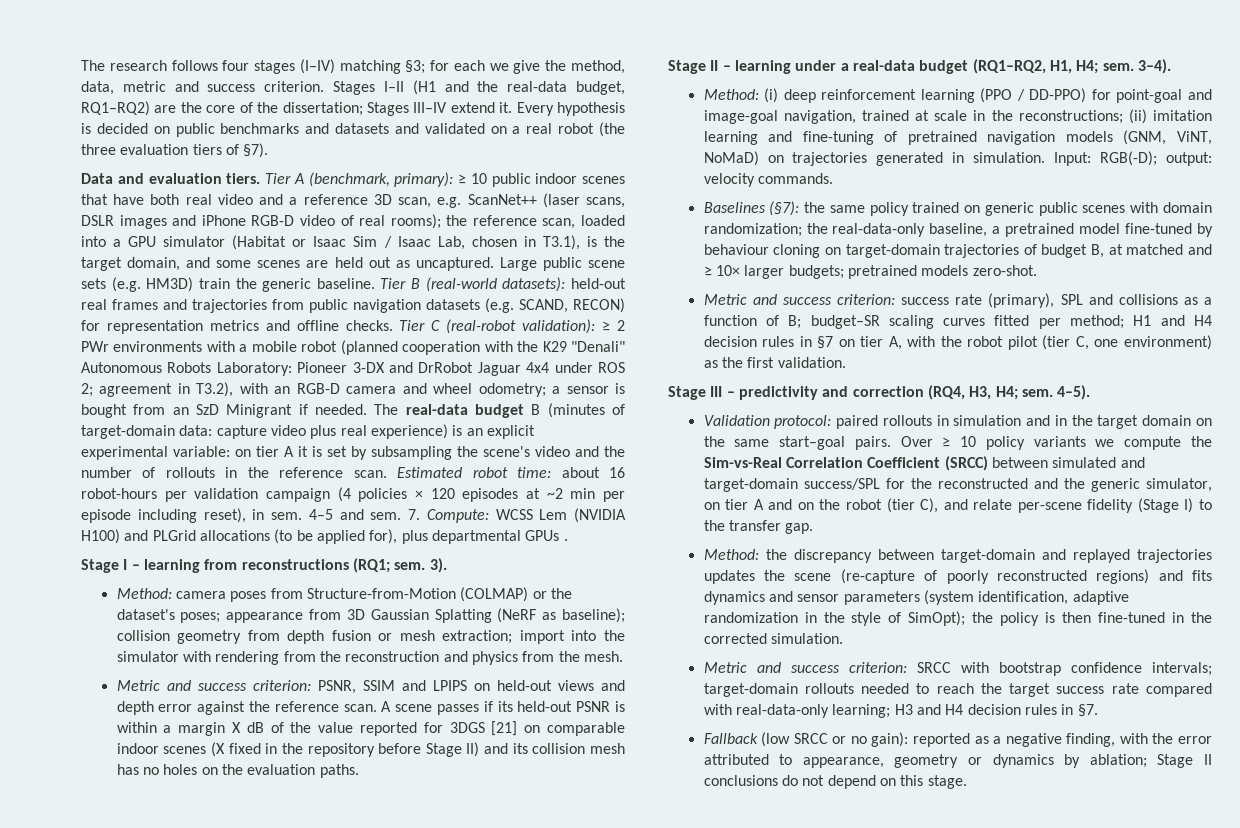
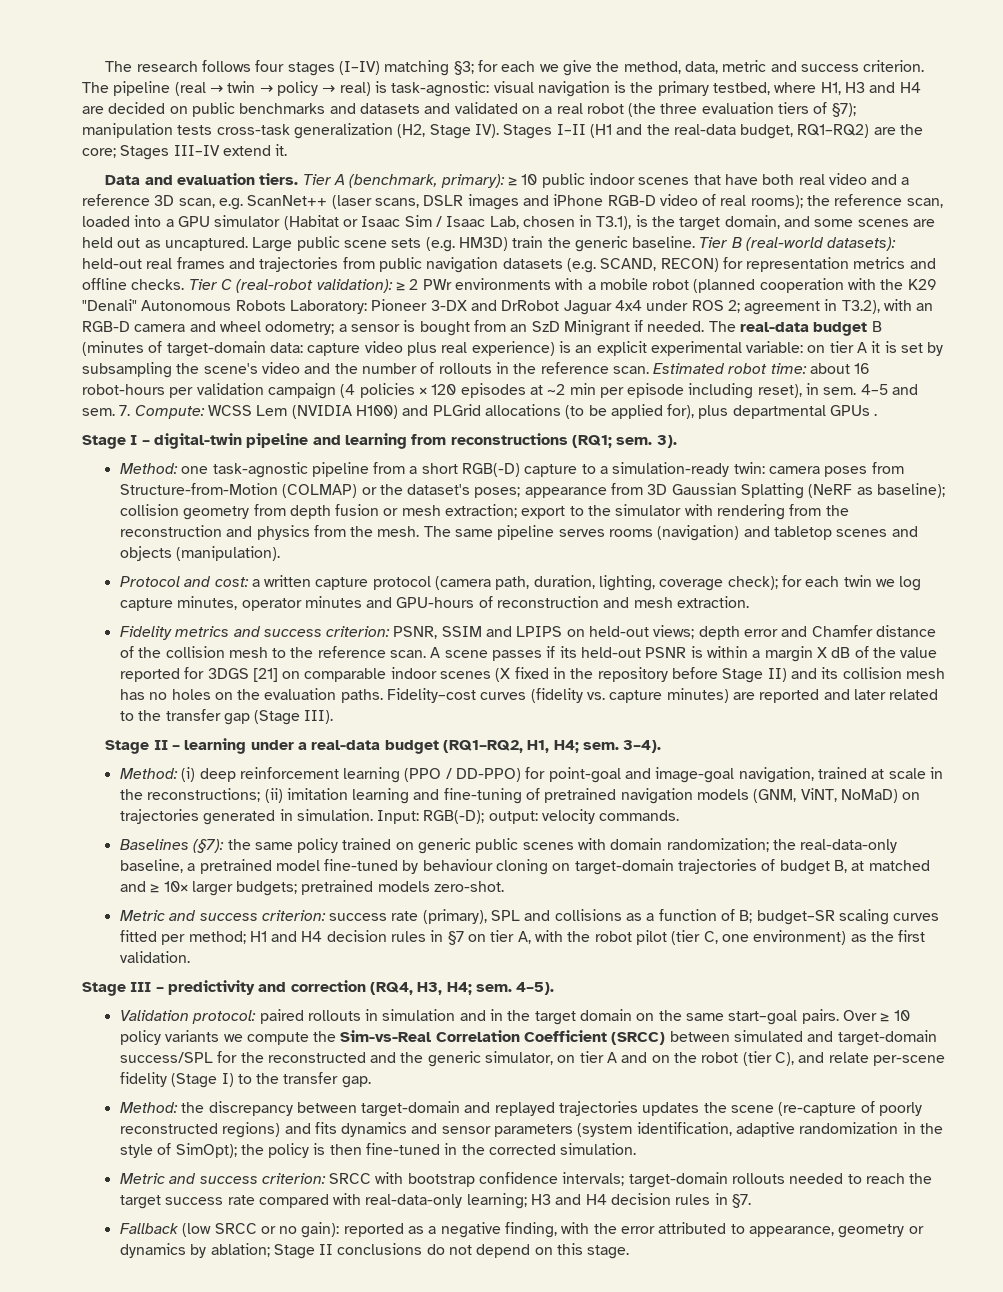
[333,80,625,95] [81,101,625,116] [81,123,91,134] Stages I–II (H1 and the real-data budget, RQ1–RQ2) are the core of the dissertation; Stages III–IV extend it. Every hypothesis is -> [82,81,921,97] [82,106,104,114] The pipeline (real → twin → policy → real) is task-agnostic: visual navigation is the primary testbed, where H1, H3 and H4 are
[243,143,269,158] §7). -> [831,103,856,117] [82,123,924,139] [82,144,288,160] §7); manipulation tests cross-task generalization (H2, Stage IV). Stages I–II (H1 and the real-data budget, RQ1–RQ2) are the core; Stages III–IV extend it.
(140, 567) none -> [153,433,341,449] digital-twin pipeline and
(172, 593) none -> [181,462,765,478] one task-agnostic pipeline from a short RGB(-D) capture to a simulation-ready twin:
[519,630,597,644] import into -> [521,506,584,519] export to
[116,680,160,691] // Metric -> [423,525,918,541] [119,546,281,561] [119,575,922,591] [119,596,750,611] [119,626,230,640] The same pipeline serves rooms (navigation) and tabletop scenes and objects (manipulation). // Protocol and cost: a written capture protocol (camera path, duration, lighting, coverage check); for each twin we log capture minutes, operator minutes and GPU-hours of reconstruction and mesh extraction. // Fidelity metrics
[557,680,626,691] [116,701,246,715] views and depth error against -> [653,625,937,640] [119,646,287,658] views; depth error and Chamfer distance of the collision mesh to
(359, 771) none -> [387,688,939,703] [119,709,334,725] Fidelity–cost curves (fidelity vs. capture minutes) are reported and later related to the transfer gap (Stage III).

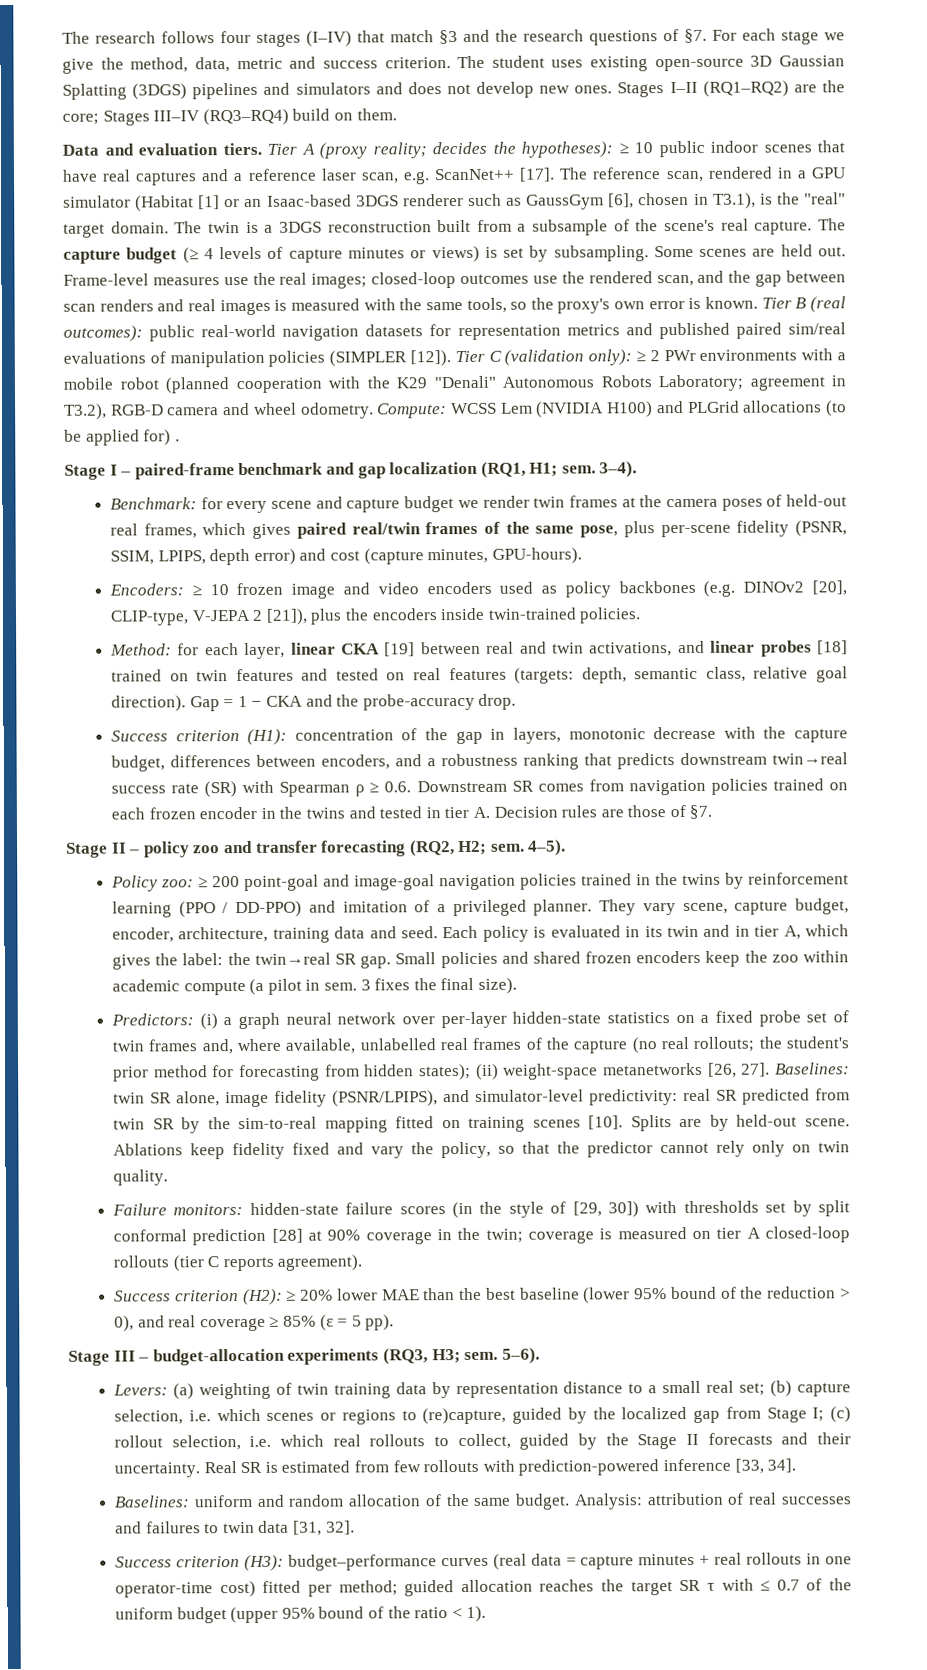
[384,60,536,76] matching §3; for each -> [357,28,819,46] that match §3 and the research questions of §7. For each stage
[113,81,921,97] [82,102,856,117] [82,123,870,139] pipeline (real → twin → policy → real) is task-agnostic: visual navigation is the primary testbed, where H1, H3 and H4 are decided on public benchmarks and datasets and validated on a real robot (the three evaluation tiers of §7); manipulation tests cross-task generalization (H2, Stage IV). Stages I–II (H1 and the real-data budget, RQ1–RQ2) -> [491,55,845,72] [62,80,789,100] student uses existing open-source 3D Gaussian Splatting (3DGS) pipelines and simulators and does not develop new ones. Stages I–II (RQ1–RQ2)
[222,144,288,156] extend it. -> [202,108,397,126] (RQ3–RQ4) build on them.
[349,174,505,188] (benchmark, primary): -> [319,141,613,159] (proxy reality; decides the hypotheses):
[762,173,867,185] both real video -> [102,169,198,186] real captures
[154,195,175,206] 3D -> [320,168,357,181] laser
[331,194,943,210] [82,215,519,230] (laser scans, DSLR images and iPhone RGB-D video of real rooms); the reference scan, loaded into a GPU simulator (Habitat or Isaac Sim / Isaac Lab, -> [519,166,846,183] [63,193,635,212] [17]. The reference scan, rendered in a GPU simulator (Habitat [1] or an Isaac-based 3DGS renderer such as GaussGym [6],
[679,215,936,231] [82,236,897,252] [82,257,936,273] [82,278,393,293] target domain, and some scenes are held out as uncaptured. Large public scene sets (e.g. HM3D) train the generic baseline. Tier B (real-world datasets): held-out real frames and trajectories from public navigation datasets (e.g. SCAND, RECON) for representation metrics and offline checks. Tier C (real-robot validation): -> [804,192,847,205] [63,218,846,238] [63,244,847,264] [63,270,847,289] [63,296,846,316] [63,322,846,342] [63,349,633,368] "real" target domain. The twin is a 3DGS reconstruction built from a subsample of the scene's real capture. The capture budget (≥ 4 levels of capture minutes or views) is set by subsampling. Some scenes are held out. Frame-level measures use the real images; closed-loop outcomes use the rendered scan, and the gap between scan renders and real images is measured with the same tools, so the proxy's own error is known. Tier B (real outcomes): public real-world navigation datasets for representation metrics and published paired sim/real evaluations of manipulation policies (SIMPLER [12]). Tier C (validation only):
[289,299,740,315] Laboratory: Pioneer 3-DX and DrRobot Jaguar 4x4 under ROS 2; -> [658,374,743,392] Laboratory;
[884,299,934,311] with an -> (107, 411) none
[265,320,882,336] [82,341,944,357] [82,362,871,378] [82,383,919,399] [82,405,131,416] odometry; a sensor is bought from an SzD Minigrant if needed. The real-data budget B (minutes of target-domain data: capture video plus real experience) is an explicit experimental variable: on tier A it is set by subsampling the scene's video and the number of rollouts in the reference scan. Estimated robot time: about 16 robot-hours per validation campaign (4 policies × 120 episodes at ~2 min per episode including reset), in sem. 4–5 and sem. 7. -> [300,402,374,419] odometry.
[667,404,871,419] for), plus departmental GPUs -> [143,429,172,446] for)
[153,433,677,449] [119,462,904,478] [119,483,946,499] [119,504,849,520] [119,525,918,541] [119,546,281,561] [119,575,922,591] [119,596,750,611] [119,625,937,640] [119,646,938,662] [119,667,945,683] [119,688,939,703] [119,709,334,725] [105,738,662,754] [119,767,236,782] digital-twin pipeline and learning from reconstructions (RQ1; sem. 3). // Method: one task-agnostic pipeline from a short RGB(-D) capture to a simulation-ready twin: camera poses from Structure-from-Motion (COLMAP) or the dataset's poses; appearance from 3D Gaussian Splatting (NeRF as baseline); collision geometry from depth fusion or mesh extraction; export to the simulator with rendering from the reconstruction and physics from the mesh. The same pipeline serves rooms (navigation) and tabletop scenes and objects (manipulation). // Protocol and cost: a written capture protocol (camera path, duration, lighting, coverage check); for each twin we log capture minutes, operator minutes and GPU-hours of reconstruction and mesh extraction. // Fidelity metrics and success criterion: PSNR, SSIM and LPIPS on held-out views; depth error and Chamfer distance of the collision mesh to the reference scan. A scene passes if its held-out PSNR is within a margin X dB of the value reported for 3DGS [21] on comparable indoor scenes (X fixed in the repository before Stage II) and its collision mesh has no holes on the evaluation paths. Fidelity–cost curves (fidelity vs. capture minutes) are reported and later related to the transfer gap (Stage III). // Stage II – learning under a real-data budget (RQ1–RQ2, H1, H4; sem. 3–4). // Method: (i) deep -> [134,461,638,480] [110,494,848,514] [110,520,847,539] [110,547,582,566] [109,580,848,599] [110,607,642,626] [110,640,848,659] [111,666,848,684] [111,693,517,712] [111,726,848,745] [111,752,848,772] [111,778,848,798] [111,804,713,820] [66,839,567,858] [111,872,745,892] paired-frame benchmark and gap localization (RQ1, H1; sem. 3–4). // Benchmark: for every scene and capture budget we render twin frames at the camera poses of held-out real frames, which gives paired real/twin frames of the same pose, plus per-scene fidelity (PSNR, SSIM, LPIPS, depth error) and cost (capture minutes, GPU-hours). // Encoders: ≥ 10 frozen image and video encoders used as policy backbones (e.g. DINOv2 [20], CLIP-type, V-JEPA 2 [21]), plus the encoders inside twin-trained policies. // Method: for each layer, linear CKA [19] between real and twin activations, and linear probes [18] trained on twin features and tested on real features (targets: depth, semantic class, relative goal direction). Gap = 1 − CKA and the probe-accuracy drop. // Success criterion (H1): concentration of the gap in layers, monotonic decrease with the capture budget, differences between encoders, and a robustness ranking that predicts downstream twin→real success rate (SR) with Spearman ρ ≥ 0.6. Downstream SR comes from navigation policies trained on each frozen encoder in the twins and tested in tier A. Decision rules are those of §7. // Stage II – policy zoo and transfer forecasting (RQ2, H2; sem. 4–5). // Policy zoo: ≥ 200 point-goal and image-goal navigation policies trained in the twins by
[525,767,944,783] [119,788,921,804] [119,809,680,825] [119,838,898,854] [119,859,930,875] [119,880,505,896] [119,909,940,925] [119,930,926,945] [119,951,190,963] [82,980,555,996] [119,1009,910,1025] [119,1030,937,1046] [119,1051,945,1067] [119,1072,371,1088] [119,1101,923,1117] [119,1122,944,1138] [119,1143,637,1158] [119,1172,933,1188] [119,1193,752,1209] [119,1222,924,1238] [119,1243,630,1259] for point-goal and image-goal navigation, trained at scale in the reconstructions; (ii) imitation learning and fine-tuning of pretrained navigation models (GNM, ViNT, NoMaD) on trajectories generated in simulation. Input: RGB(-D); output: velocity commands. // Baselines (§7): the same policy trained on generic public scenes with domain randomization; the real-data-only baseline, a pretrained model fine-tuned by behaviour cloning on target-domain trajectories of budget B, at matched and ≥ 10× larger budgets; pretrained models zero-shot. // Metric and success criterion: success rate (primary), SPL and collisions as a function of B; budget–SR scaling curves fitted per method; H1 and H4 decision rules in §7 on tier A, with the robot pilot (tier C, one environment) as the first validation. // Stage III – predictivity and correction (RQ4, H3, H4; sem. 4–5). // Validation protocol: paired rollouts in simulation and in the target domain on the same start–goal pairs. Over ≥ 10 policy variants we compute the Sim-vs-Real Correlation Coefficient (SRCC) between simulated and target-domain success/SPL for the reconstructed and the generic simulator, on tier A and on the robot (tier C), and relate per-scene fidelity (Stage I) to the transfer gap. // Method: the discrepancy between target-domain and replayed trajectories updates the scene (re-capture of poorly reconstructed regions) and fits dynamics and sensor parameters (system identification, adaptive randomization in the style of SimOpt); the policy is then fine-tuned in the corrected simulation. // Metric and success criterion: SRCC with bootstrap confidence intervals; target-domain rollouts needed to reach the target success rate compared with real-data-only learning; H3 and H4 decision rules in §7. // Fallback (low SRCC or no gain): reported as a negative finding, with the error attributed to appearance, geometry or dynamics by ablation; Stage II conclusions do not depend on this stage. -> [308,898,849,917] [112,924,850,943] [112,950,850,970] [112,977,517,996] [111,1010,849,1030] [112,1036,849,1055] [113,1062,850,1082] [113,1088,850,1108] [113,1114,850,1134] [113,1140,851,1160] [113,1169,169,1186] [112,1200,850,1219] [113,1226,850,1246] [113,1254,363,1272] [114,1286,851,1306] [114,1314,395,1332] [68,1347,540,1366] [113,1380,852,1400] [114,1406,852,1425] [114,1432,851,1451] [114,1458,797,1478] [114,1492,852,1510] [115,1520,355,1536] [115,1552,853,1572] [115,1578,853,1598] [115,1605,487,1624] and imitation of a privileged planner. They vary scene, capture budget, encoder, architecture, training data and seed. Each policy is evaluated in its twin and in tier A, which gives the label: the twin→real SR gap. Small policies and shared frozen encoders keep the zoo within academic compute (a pilot in sem. 3 fixes the final size). // Predictors: (i) a graph neural network over per-layer hidden-state statistics on a fixed probe set of twin frames and, where available, unlabelled real frames of the capture (no real rollouts; the student's prior method for forecasting from hidden states); (ii) weight-space metanetworks [26, 27]. Baselines: twin SR alone, image fidelity (PSNR/LPIPS), and simulator-level predictivity: real SR predicted from twin SR by the sim-to-real mapping fitted on training scenes [10]. Splits are by held-out scene. Ablations keep fidelity fixed and vary the policy, so that the predictor cannot rely only on twin quality. // Failure monitors: hidden-state failure scores (in the style of [29, 30]) with thresholds set by split conformal prediction [28] at 90% coverage in the twin; coverage is measured on tier A closed-loop rollouts (tier C reports agreement). // Success criterion (H2): ≥ 20% lower MAE than the best baseline (lower 95% bound of the reduction > 0), and real coverage ≥ 85% (ε = 5 pp). // Stage III – budget-allocation experiments (RQ3, H3; sem. 5–6). // Levers: (a) weighting of twin training data by representation distance to a small real set; (b) capture selection, i.e. which scenes or regions to (re)capture, guided by the localized gap from Stage I; (c) rollout selection, i.e. which real rollouts to collect, guided by the Stage II forecasts and their uncertainty. Real SR is estimated from few rollouts with prediction-powered inference [33, 34]. // Baselines: uniform and random allocation of the same budget. Analysis: attribution of real successes and failures to twin data [31, 32]. // Success criterion (H3): budget–performance curves (real data = capture minutes + real rollouts in one operator-time cost) fitted per method; guided allocation reaches the target SR τ with ≤ 0.7 of the uniform budget (upper 95% bound of the ratio < 1).

